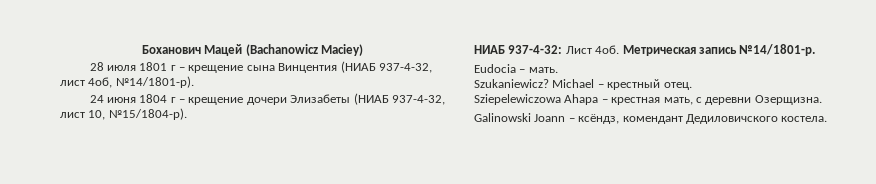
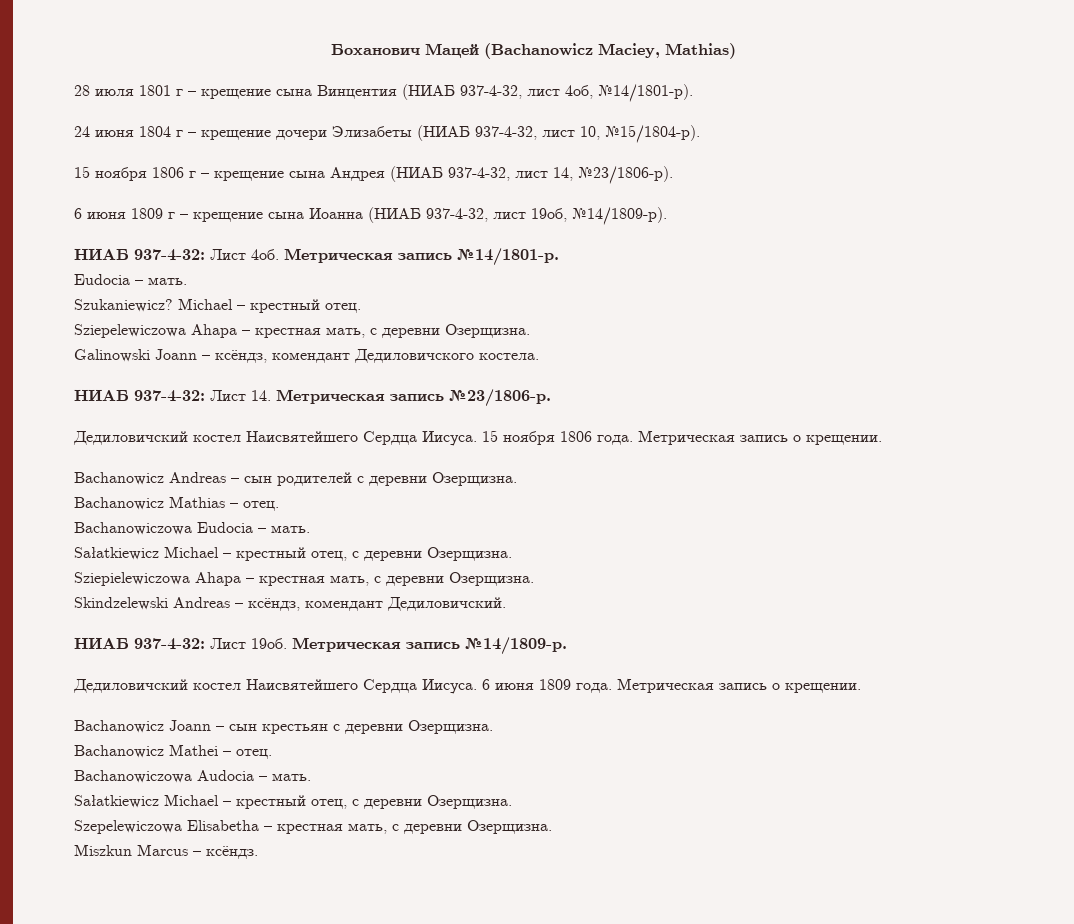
[321,44,364,56] Maciey) -> [597,43,736,59] Maciey, Mathias)
(187, 114) none -> [74,166,673,184] [74,207,667,225] // 15 ноября 1806 г – крещение сына Андрея (НИАБ 937-4-32, лист 14, №23/1806-р). // 6 июня 1809 г – крещение сына Иоанна (НИАБ 937-4-32, лист 19об, №14/1809-р).
(828, 119) none -> [74,389,551,407] [73,430,882,446] [74,472,517,486] [74,496,279,511] [74,522,310,535] [74,546,512,561] [74,572,534,586] [74,597,506,611] [74,637,567,655] [73,678,861,694] [74,720,493,734] [74,744,272,759] [74,770,311,783] [74,794,512,809] [74,820,552,834] [74,844,258,859] // НИАБ 937-4-32: Лист 14. Метрическая запись №23/1806-р. // Дедиловичский костел Наисвятейшего Сердца Иисуса. 15 ноября 1806 года. Метрическая запись о крещении. // Bachanowicz Andreas – сын родителей с деревни Озерщизна. // Bachanowicz Mathias – отец. // Bachanowiczowa Eudocia – мать. // Sałatkiewicz Michael – крестный отец, с деревни Озерщизна. // Sziepielewiczowa Ahapa – крестная мать, с деревни Озерщизна. // Skindzelewski Andreas – ксёндз, комендант Дедиловичский. // НИАБ 937-4-32: Лист 19об. Метрическая запись №14/1809-р. // Дедиловичский костел Наисвятейшего Сердца Иисуса. 6 июня 1809 года. Метрическая запись о крещении. // Bachanowicz Joann – сын крестьян с деревни Озерщизна. // Bachanowicz Mathei – отец. // Bachanowiczowa Audocia – мать. // Sałatkiewicz Michael – крестный отец, с деревни Озерщизна. // Szepelewiczowa Elisabetha – крестная мать, с деревни Озерщизна. // Miszkun Marcus – ксёндз.

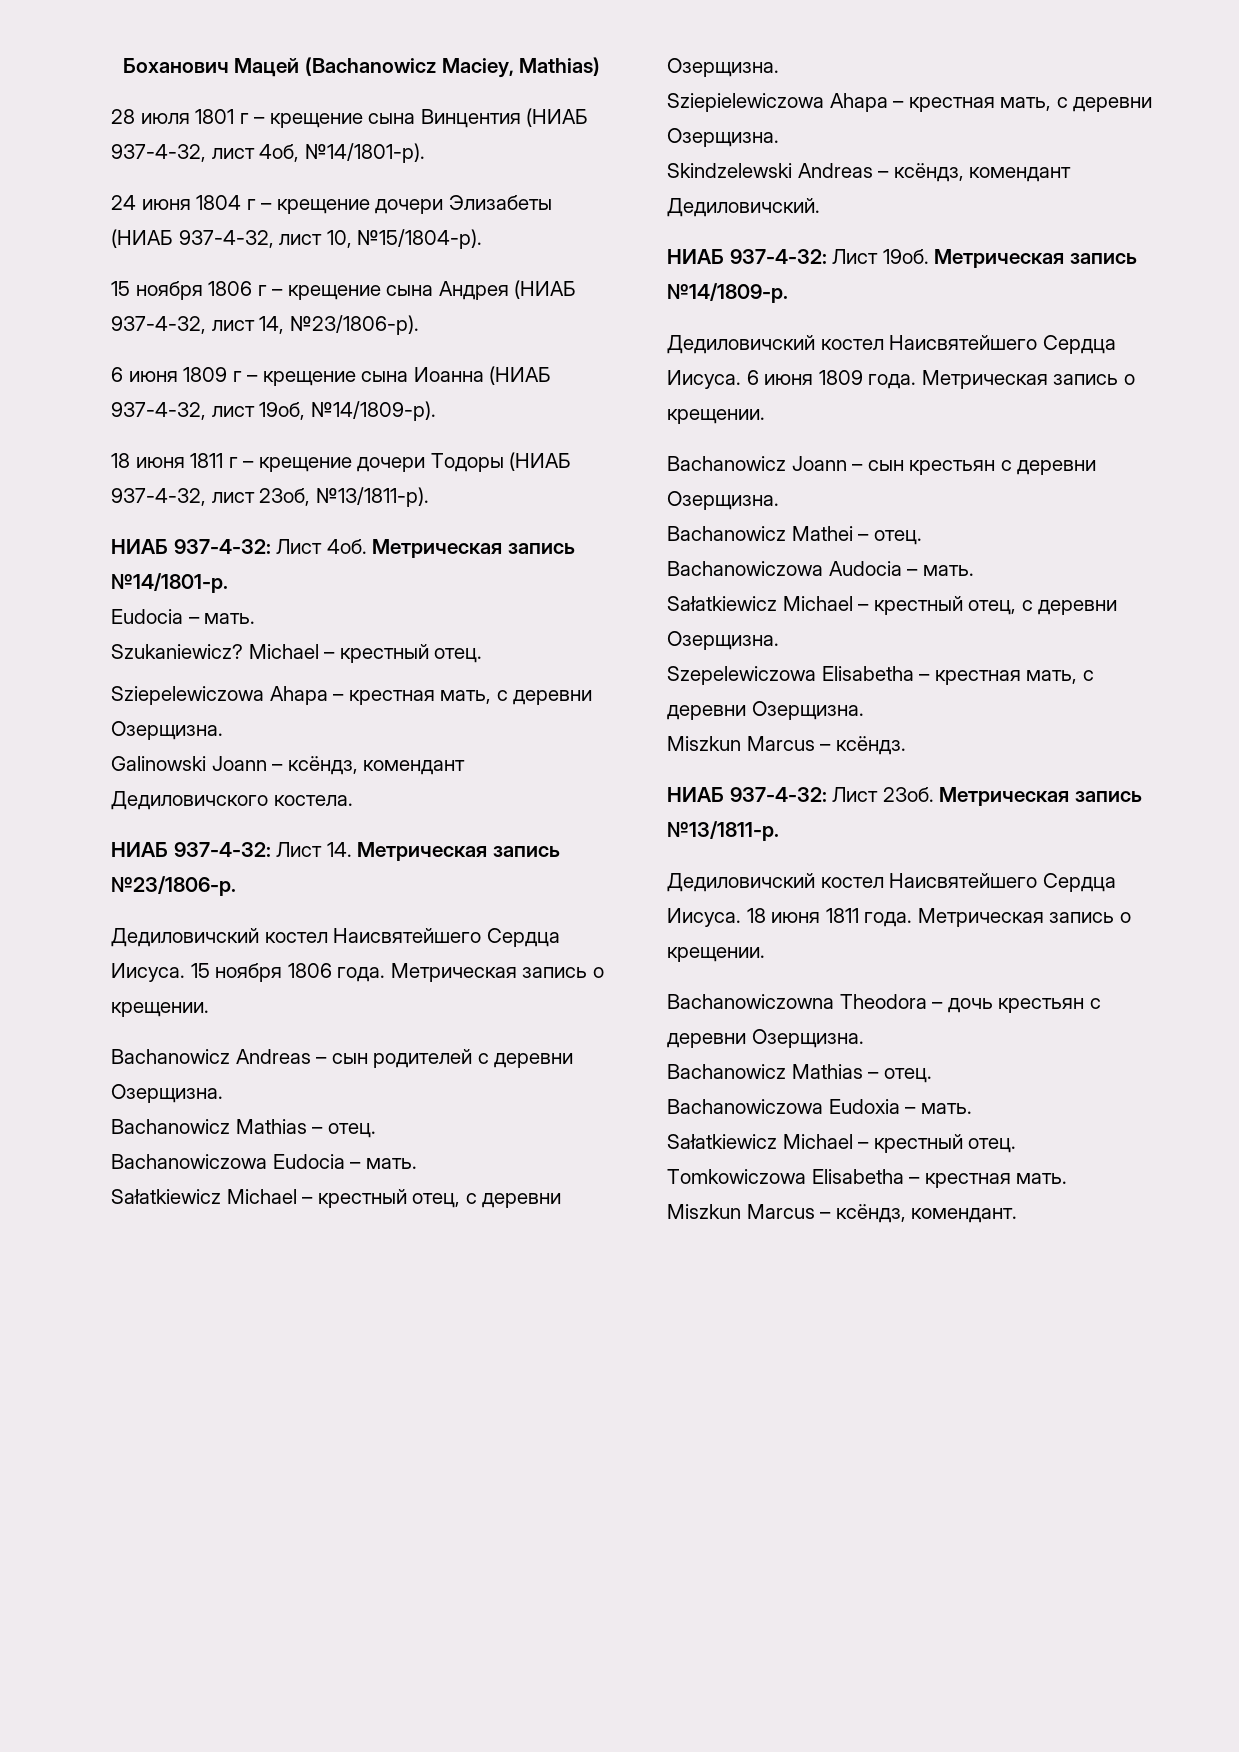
(667, 216) none -> [111,452,572,472] [111,487,429,507] // 18 июня 1811 г – крещение дочери Тодоры (НИАБ 937-4-32, лист 23об, №13/1811-р).
(258, 852) none -> [667,787,1142,806] [667,821,779,841] [667,873,1116,892] [667,908,1131,927] [667,947,765,962] [667,994,1101,1013] [667,1029,864,1048] [667,1064,932,1083] [667,1099,972,1114] [667,1134,1017,1153] [667,1169,1068,1188] [667,1204,1018,1223] // НИАБ 937-4-32: Лист 23об. Метрическая запись №13/1811-р. // Дедиловичский костел Наисвятейшего Сердца Иисуса. 18 июня 1811 года. Метрическая запись о крещении. // Bachanowiczowna Theodora – дочь крестьян с деревни Озерщизна. // Bachanowicz Mathias – отец. // Bachanowiczowa Eudoxia – мать. // Sałatkiewicz Michael – крестный отец. // Tomkowiczowa Elisabetha – крестная мать. // Miszkun Marcus – ксёндз, комендант.

